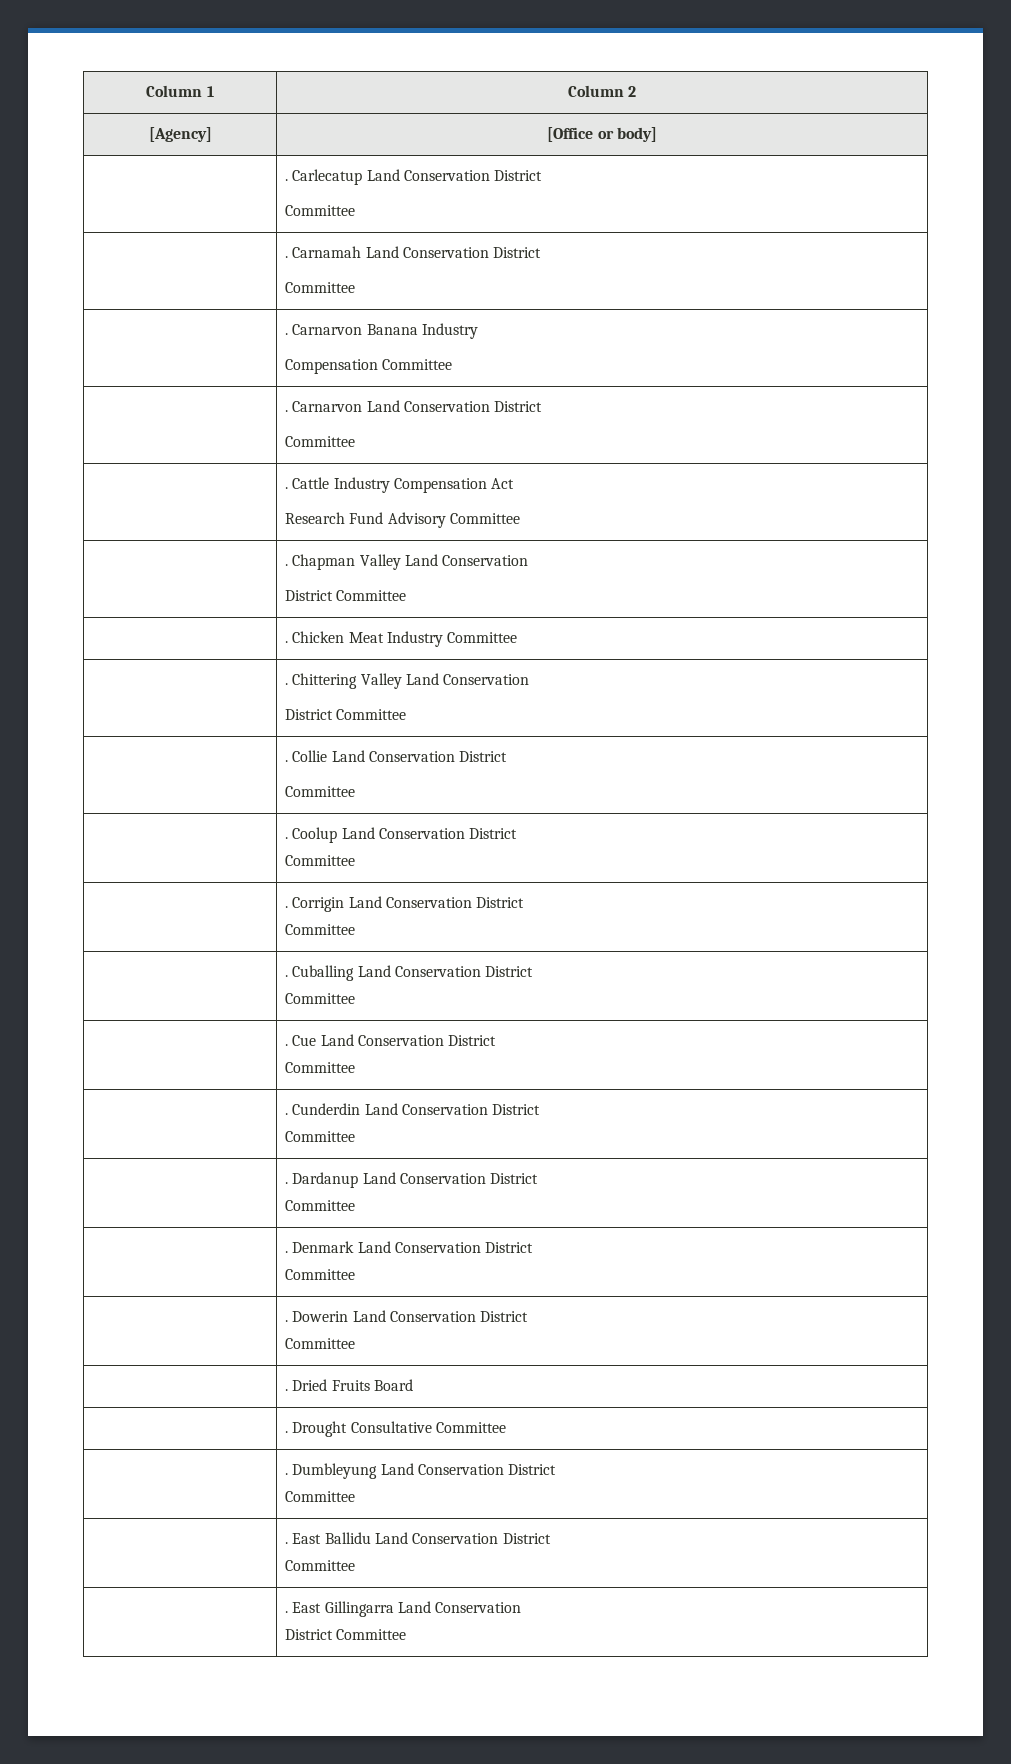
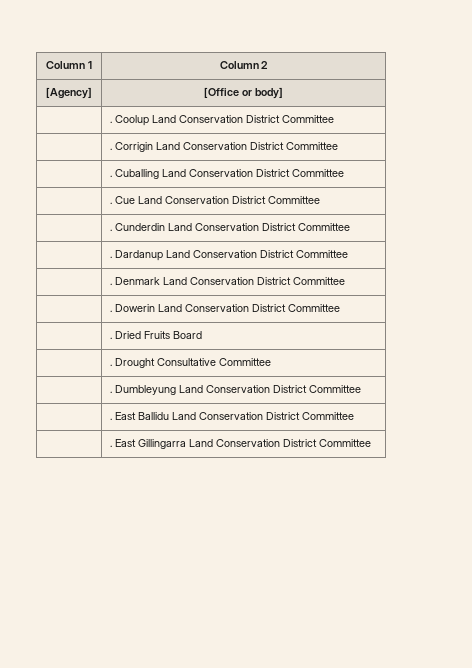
[285,169,543,185] [285,205,356,216] [285,246,542,258] [285,282,356,293] [285,323,479,339] [285,359,453,374] [285,400,543,412] [285,436,356,447] [285,477,515,493] [285,512,521,528] [285,554,529,570] [285,590,407,601] [285,631,518,647] [285,673,530,689] [285,709,407,720] [285,750,508,762] [285,786,356,797] // | . Carlecatup Land Conservation District // Committee // | . Carnamah Land Conservation District // Committee // | . Carnarvon Banana Industry // Compensation Committee // | . Carnarvon Land Conservation District // Committee // | . Cattle Industry Compensation Act // Research Fund Advisory Committee // | . Chapman Valley Land Conservation // District Committee // | . Chicken Meat Industry Committee // | . Chittering Valley Land Conservation // District Committee // | . Collie Land Conservation District // Committee -> (283, 93) none
(518, 833) // -> (280, 119) none
(525, 902) // -> (284, 146) none
(534, 971) // -> (290, 173) none
(497, 1040) // -> (266, 200) none
(541, 1109) // -> (296, 227) none
(539, 1178) // -> (294, 254) none
(534, 1247) // -> (291, 281) none
(529, 1316) // -> (286, 308) none
(557, 1469) // -> (307, 389) none
(551, 1538) // -> (300, 416) none
(522, 1607) // -> (280, 443) none

